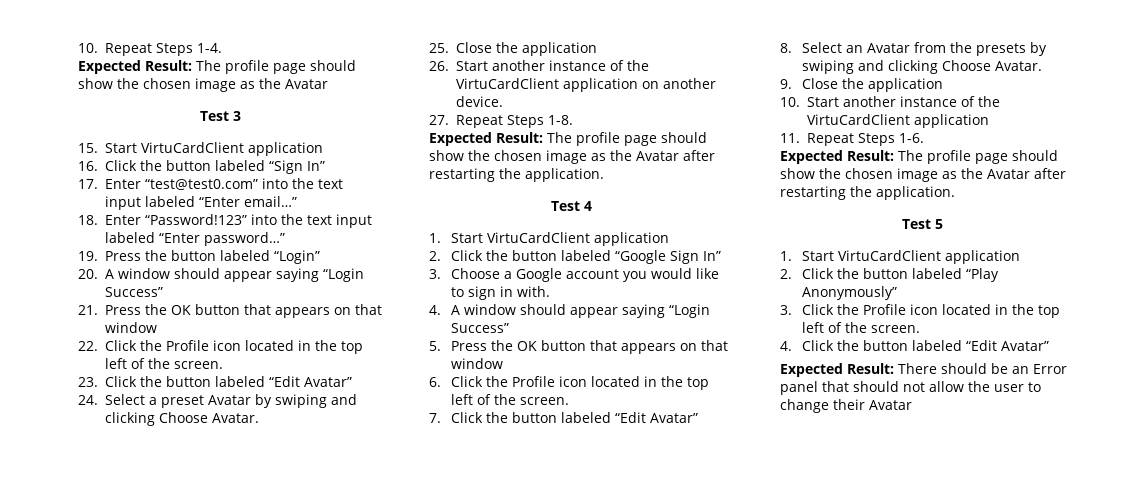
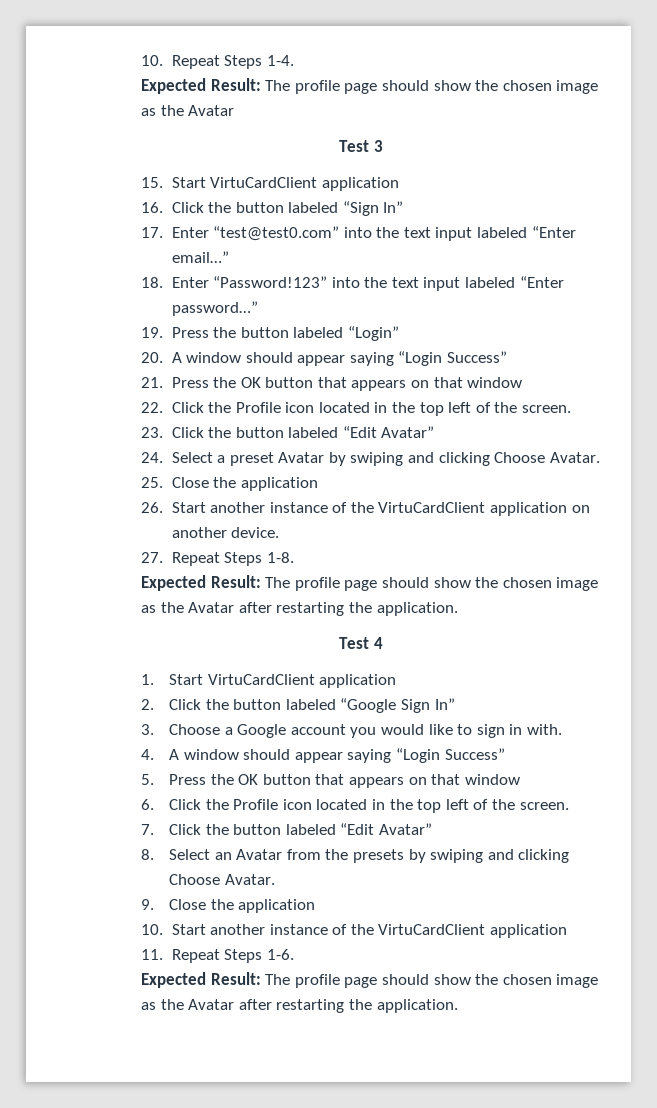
[901,219,943,229] [780,250,1020,264] [780,268,999,282] [801,286,897,300] [780,304,1060,318] [801,322,920,333] [780,340,1049,351] [780,363,1068,377] [780,381,1042,395] [780,399,913,413] // Test 5 // 1. Start VirtuCardClient application // 2. Click the button labeled “Play Anonymously” // 3. Click the Profile icon located in the top left of the screen. // 4. Click the button labeled “Edit Avatar” // Expected Result: There should be an Error panel that should not allow the user to change their Avatar -> (458, 1006) none

